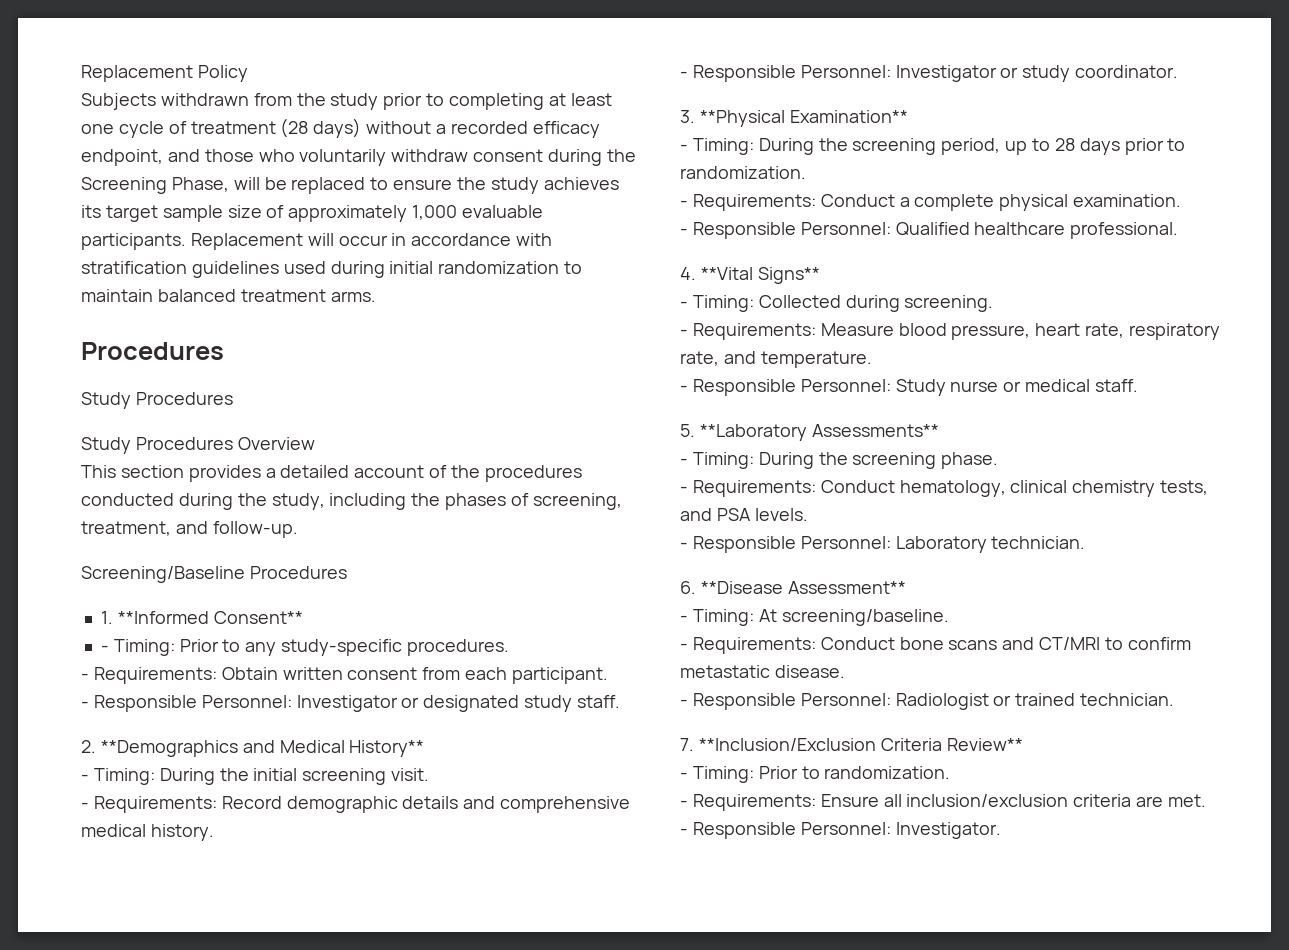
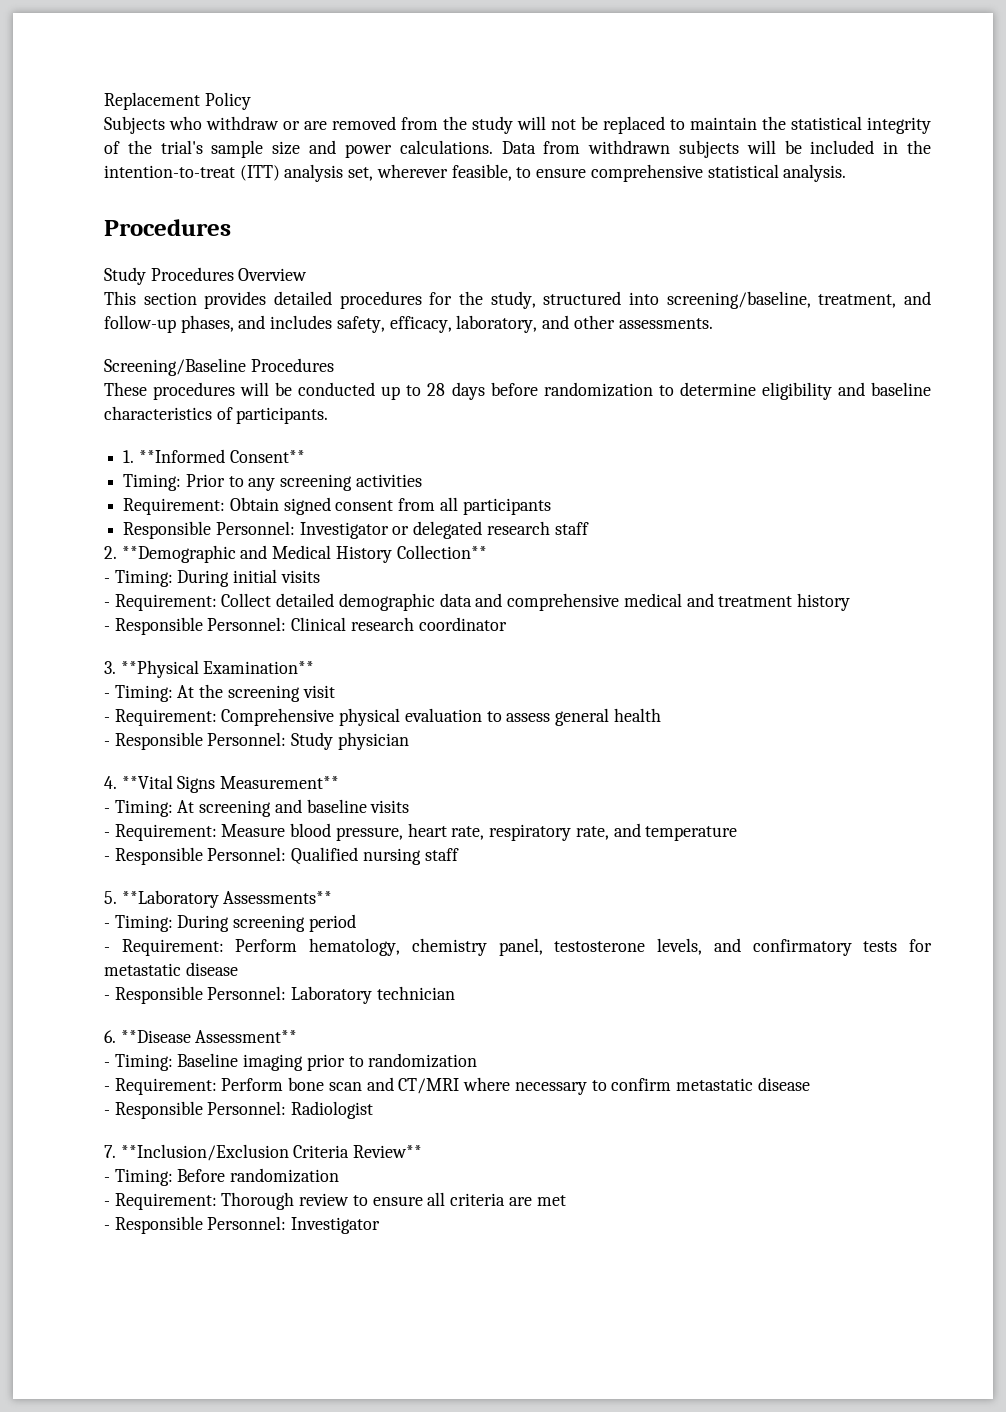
[160,93,612,110] [81,118,600,138] [81,149,636,166] [81,177,619,194] [81,205,544,222] [81,233,553,250] [81,261,583,278] [81,289,376,302] [81,342,224,360] [81,392,233,409] [81,437,233,454] withdrawn from the study prior to completing at least one cycle of treatment (28 days) without a recorded efficacy endpoint, and those who voluntarily withdraw consent during the Screening Phase, will be replaced to ensure the study achieves its target sample size of approximately 1,000 evaluable participants. Replacement will occur in accordance with stratification guidelines used during initial randomization to maintain balanced treatment arms. // Procedures // Study Procedures // Study Procedures -> [169,116,931,134] [104,140,931,158] [104,164,847,182] [104,219,231,236] [104,267,234,285] who withdraw or are removed from the study will not be replaced to maintain the statistical integrity of the trial's sample size and power calculations. Data from withdrawn subjects will be included in the intention-to-treat (ITT) analysis set, wherever feasible, to ensure comprehensive statistical analysis. // Procedures // Study Procedures
[265,465,582,482] [81,493,622,510] [81,521,298,538] [81,566,347,583] a detailed account of the procedures conducted during the study, including the phases of screening, treatment, and follow-up. // Screening/Baseline Procedures -> [274,291,931,309] [104,315,713,333] [104,358,334,376] [104,382,932,400] [104,406,329,424] detailed procedures for the study, structured into screening/baseline, treatment, and follow-up phases, and includes safety, efficacy, laboratory, and other assessments. // Screening/Baseline Procedures // These procedures will be conducted up to 28 days before randomization to determine eligibility and baseline characteristics of participants.
[100,645,109,652] - -> (305, 456) none
[281,639,509,656] [81,667,609,684] [81,695,621,712] [81,740,425,757] [81,768,430,785] [81,796,631,813] [81,824,214,841] [680,65,1179,82] study-specific procedures. // - Requirements: Obtain written consent from each participant. // - Responsible Personnel: Investigator or designated study staff. // 2. **Demographics and Medical History** // - Timing: During the initial screening visit. // - Requirements: Record demographic details and comprehensive medical history. // - Responsible Personnel: Investigator or study coordinator. -> [280,474,422,491] [123,497,551,515] [123,521,589,539] [104,545,487,563] [104,569,320,587] [104,593,850,611] [104,617,507,635] screening activities // Requirement: Obtain signed consent from all participants // Responsible Personnel: Investigator or delegated research staff // 2. **Demographic and Medical History Collection** // - Timing: During initial visits // - Requirement: Collect detailed demographic data and comprehensive medical and treatment history // - Responsible Personnel: Clinical research coordinator
[758,138,1186,155] [680,166,806,179] [680,194,1182,211] [680,222,1179,239] During the screening period, up to 28 days prior to randomization. // - Requirements: Conduct a complete physical examination. // - Responsible Personnel: Qualified healthcare professional. -> [177,684,335,702] [104,708,661,726] [104,732,409,750] At the screening visit // - Requirement: Comprehensive physical evaluation to assess general health // - Responsible Personnel: Study physician
[757,267,820,284] [680,295,994,312] [680,323,816,340] Signs** // - Timing: Collected during screening. // - Requirements: -> [177,776,340,793] [104,799,410,817] [104,824,217,841] Signs Measurement** // - Timing: At screening and baseline visits // - Requirement:
[760,351,872,368] [680,379,1139,396] temperature. // - Responsible Personnel: Study nurse or medical staff. -> [645,826,738,841] [104,847,459,865] temperature // - Responsible Personnel: Qualified nursing staff
[818,452,999,469] [680,480,1209,497] [680,508,808,521] the screening phase. // - Requirements: Conduct hematology, clinical chemistry tests, and PSA levels. -> [233,914,356,932] [104,938,933,956] [104,962,238,976] screening period // - Requirement: Perform hematology, chemistry panel, testosterone levels, and confirmatory tests for metastatic disease
[991,536,1086,549] technician. -> [376,986,455,1000] technician
[758,609,949,626] [680,637,1101,654] At screening/baseline. // - Requirements: Conduct bone scans and CT/MRI -> [177,1053,478,1071] [104,1077,587,1095] Baseline imaging prior to randomization // - Requirement: Perform bone scan and CT/MRI where necessary
[774,665,845,678] disease. -> [757,1077,810,1091] disease
[993,693,1175,706] or trained technician. -> (374, 1110) none
[758,766,951,779] [680,794,1069,811] Prior to randomization. // - Requirements: Ensure all inclusion/exclusion -> [177,1168,340,1183] [104,1192,446,1210] Before randomization // - Requirement: Thorough review to ensure all
[1168,794,1207,807] [680,822,1001,839] met. // - Responsible Personnel: Investigator. -> [536,1195,566,1206] [104,1216,381,1234] met // - Responsible Personnel: Investigator

